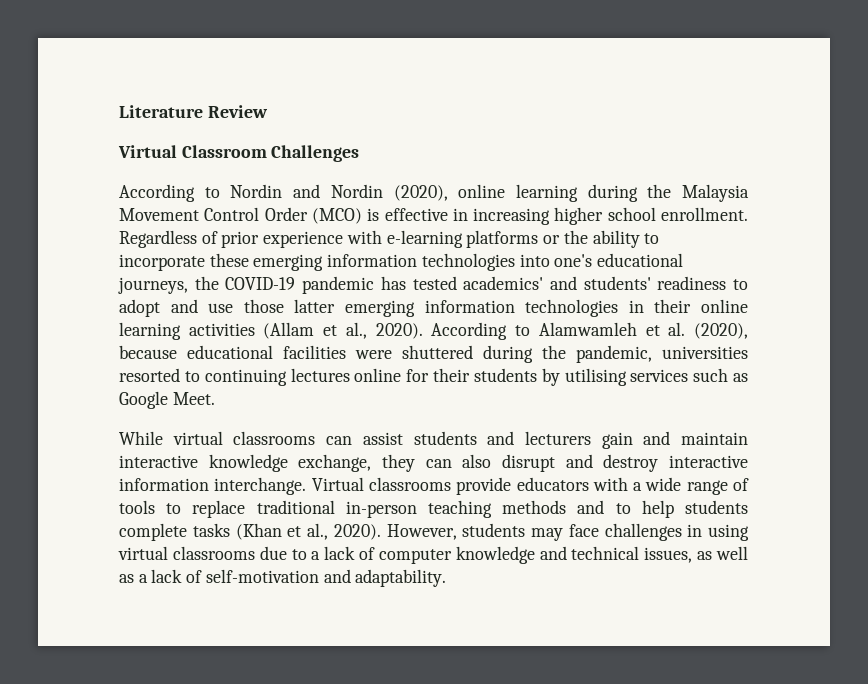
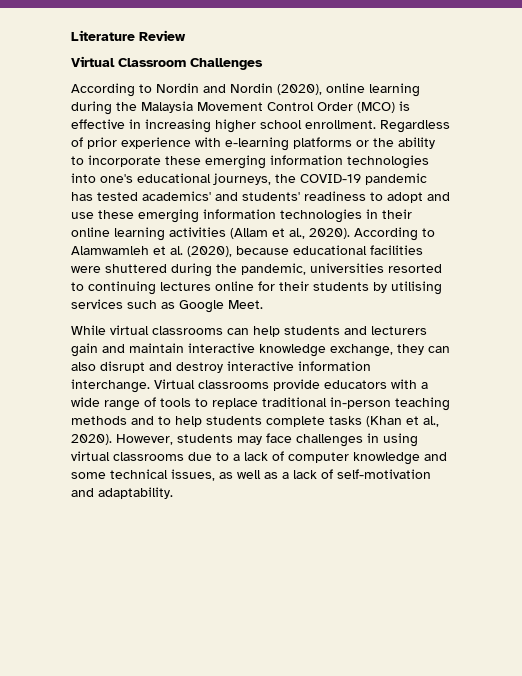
[243,299,336,313] those latter -> [98,210,134,219] these
[362,432,403,445] assist -> [253,326,280,337] help
(567, 553) none -> [71,472,106,479] some

